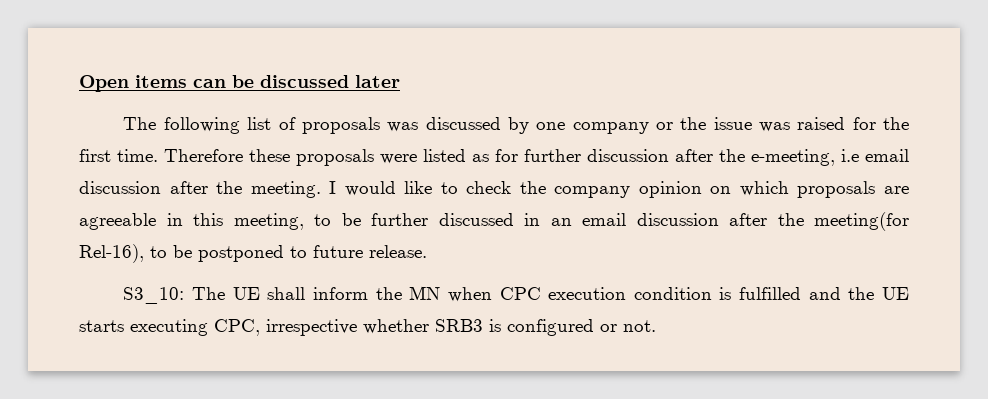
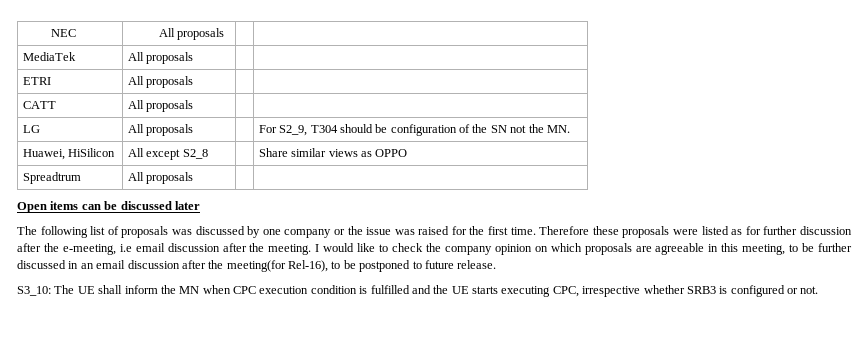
(79, 83) none -> [51,29,77,37] [158,28,224,40] [22,52,76,61] [127,52,194,64] [22,77,51,85] [127,76,194,88] [22,101,56,109] [127,100,194,112] [22,125,40,133] [127,124,194,136] [258,124,570,136] [22,148,116,160] [127,148,208,160] [258,148,408,157] [22,172,81,184] [127,172,194,184] NEC | All proposals | | // MediaTek | All proposals | | // ETRI | All proposals | | // CATT | All proposals | | // LG | All proposals | | For S2_9, T304 should be configuration of the SN not the MN. // Huawei, HiSilicon | All except S2_8 | | Share similar views as OPPO // Spreadtrum | All proposals | | //

